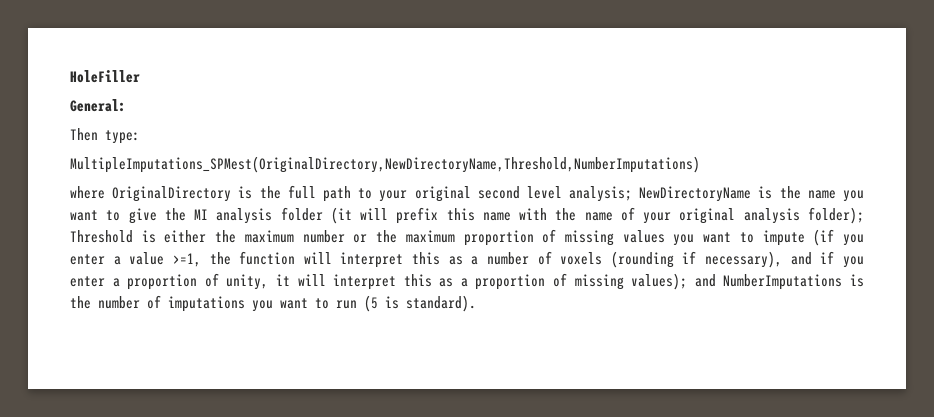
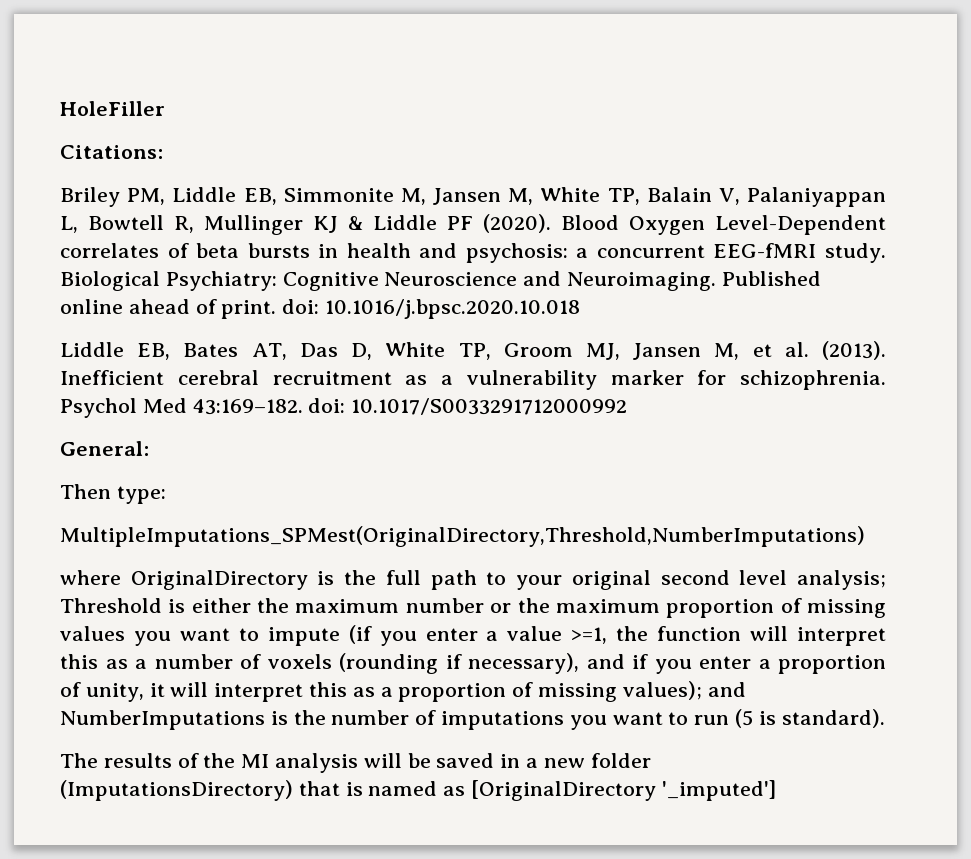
(140, 76) none -> [60,145,163,159] [60,187,886,207] [60,214,886,235] [60,243,887,263] [60,271,821,291] [60,299,581,319] [60,341,887,360] [60,370,886,390] [60,398,628,418] // Citations: // Briley PM, Liddle EB, Simmonite M, Jansen M, White TP, Balain V, Palaniyappan L, Bowtell R, Mullinger KJ & Liddle PF (2020). Blood Oxygen Level-Dependent correlates of beta bursts in health and psychosis: a concurrent EEG-fMRI study. Biological Psychiatry: Cognitive Neuroscience and Neuroimaging. Published online ahead of print. doi: 10.1016/j.bpsc.2020.10.018 // Liddle EB, Bates AT, Das D, White TP, Groom MJ, Jansen M, et al. (2013). Inefficient cerebral recruitment as a vulnerability marker for schizophrenia. Psychol Med 43:169–182. doi: 10.1017/S0033291712000992
[70,156,700,173] MultipleImputations_SPMest(OriginalDirectory,NewDirectoryName,Threshold,NumberImputations) -> [60,526,865,547] MultipleImputations_SPMest(OriginalDirectory,Threshold,NumberImputations)
[639,186,864,202] [70,207,865,224] NewDirectoryName is the name you want to give the MI analysis folder (it will prefix this name with the name of your original analysis folder); -> (887, 580) none
(476, 303) none -> [60,753,651,773] [60,780,776,801] // The results of the MI analysis will be saved in a new folder (ImputationsDirectory) that is named as [OriginalDirectory '_imputed']

